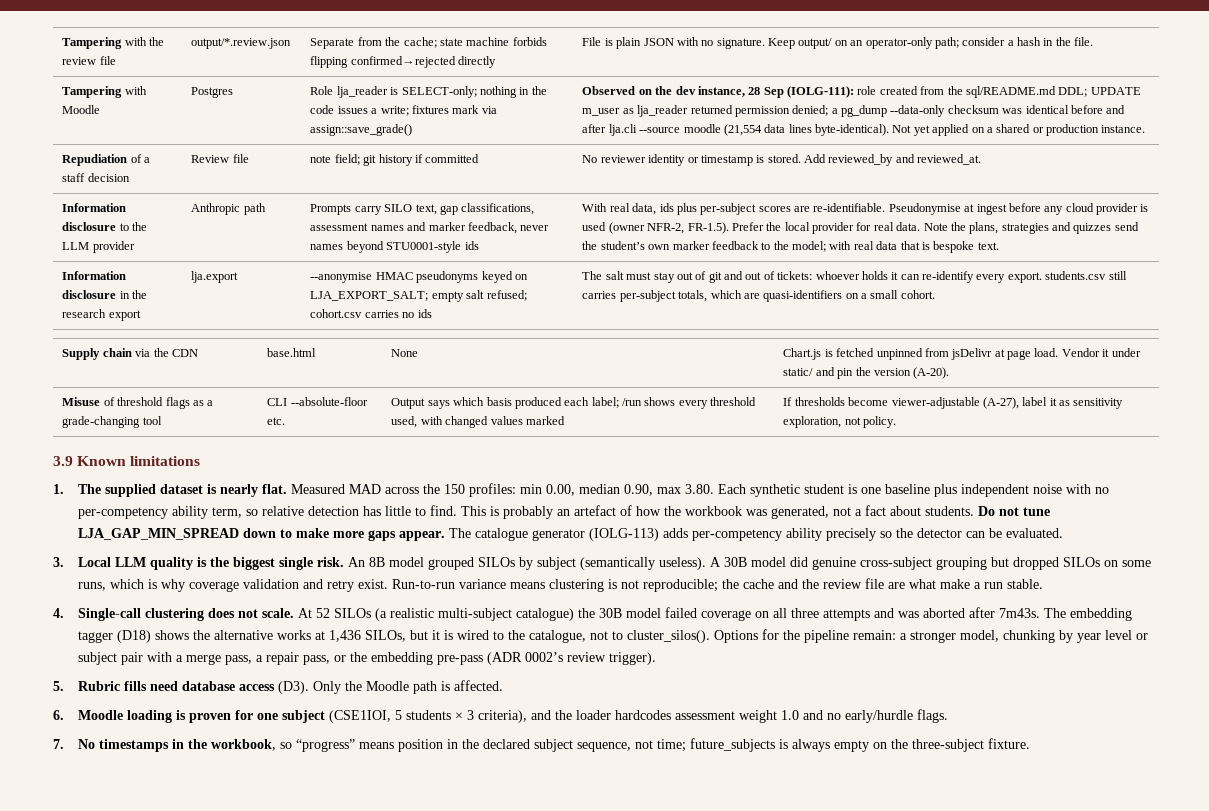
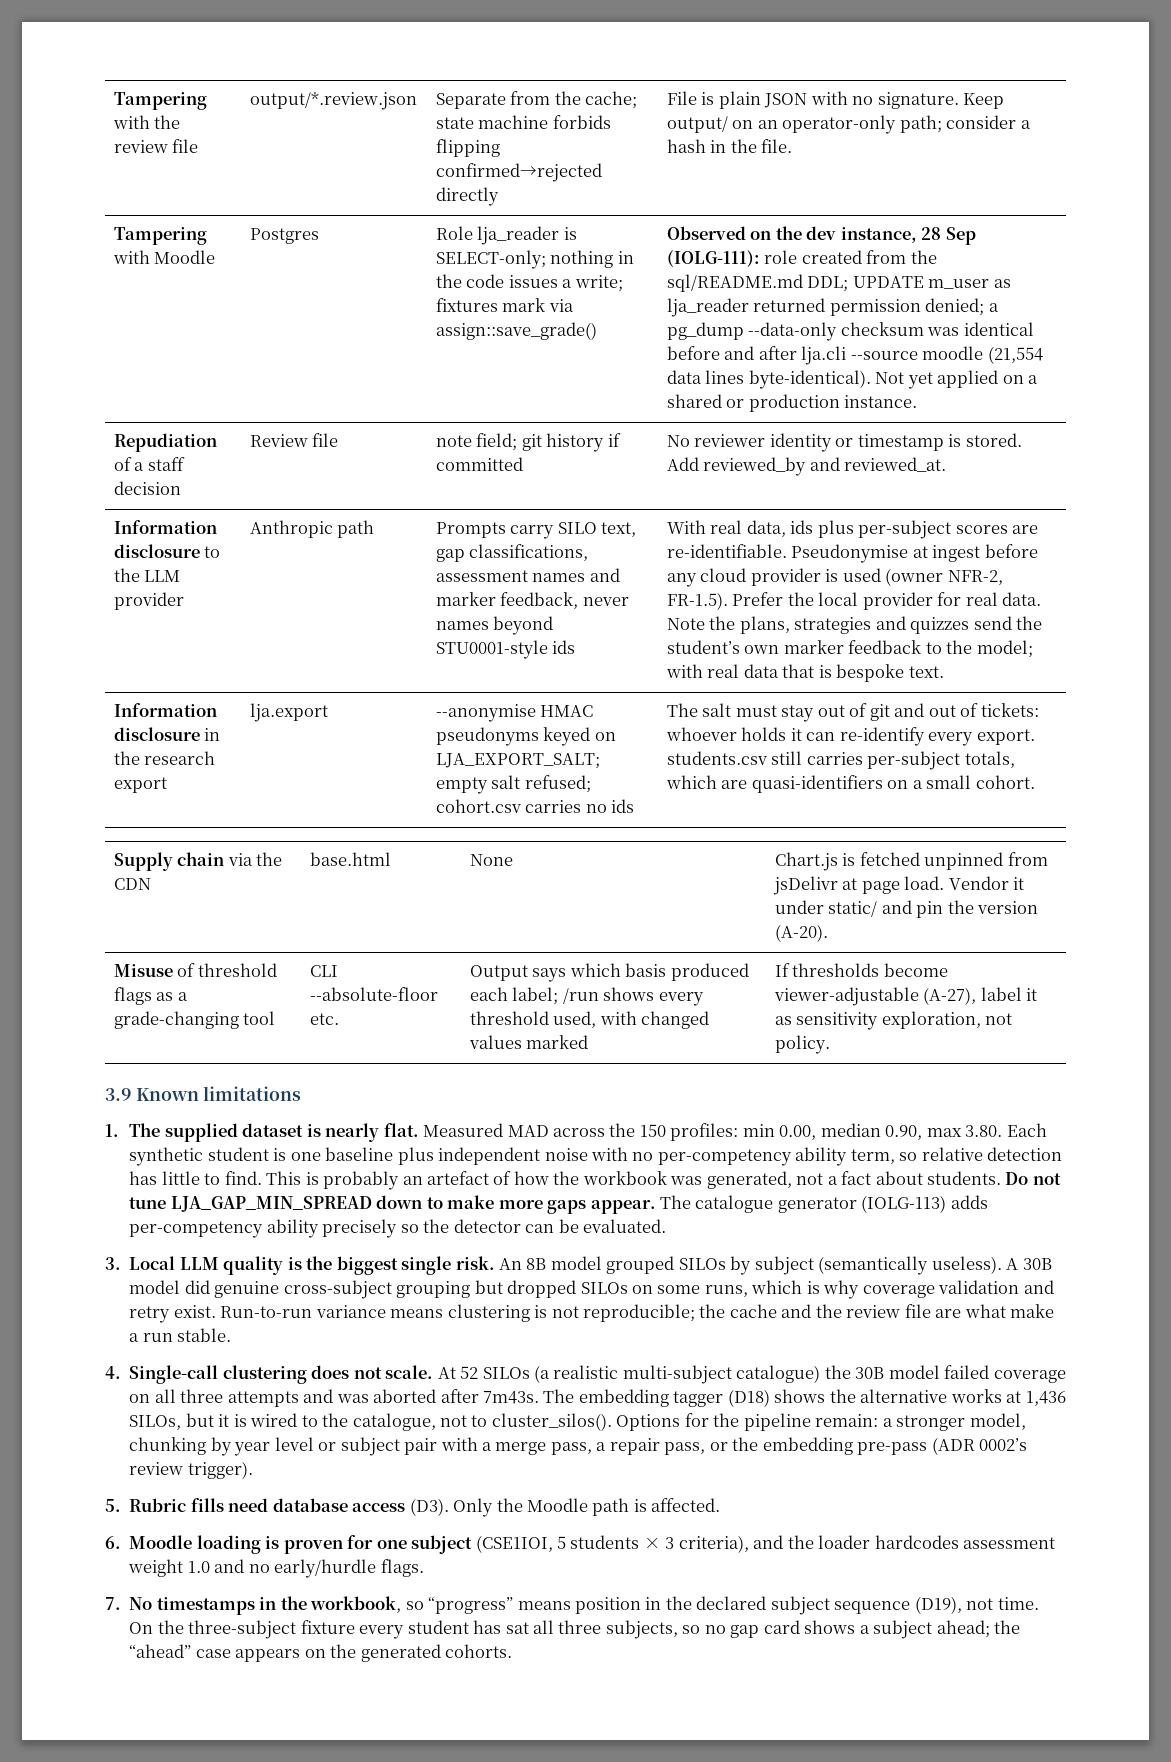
[576,738,1030,752] sequence, not time; future_subjects is always empty on the three-subject fixture. -> [834,1596,1039,1614] [129,1620,1021,1639] [129,1644,513,1662] sequence (D19), not time. On the three-subject fixture every student has sat all three subjects, so no gap card shows a subject ahead; the “ahead” case appears on the generated cohorts.

